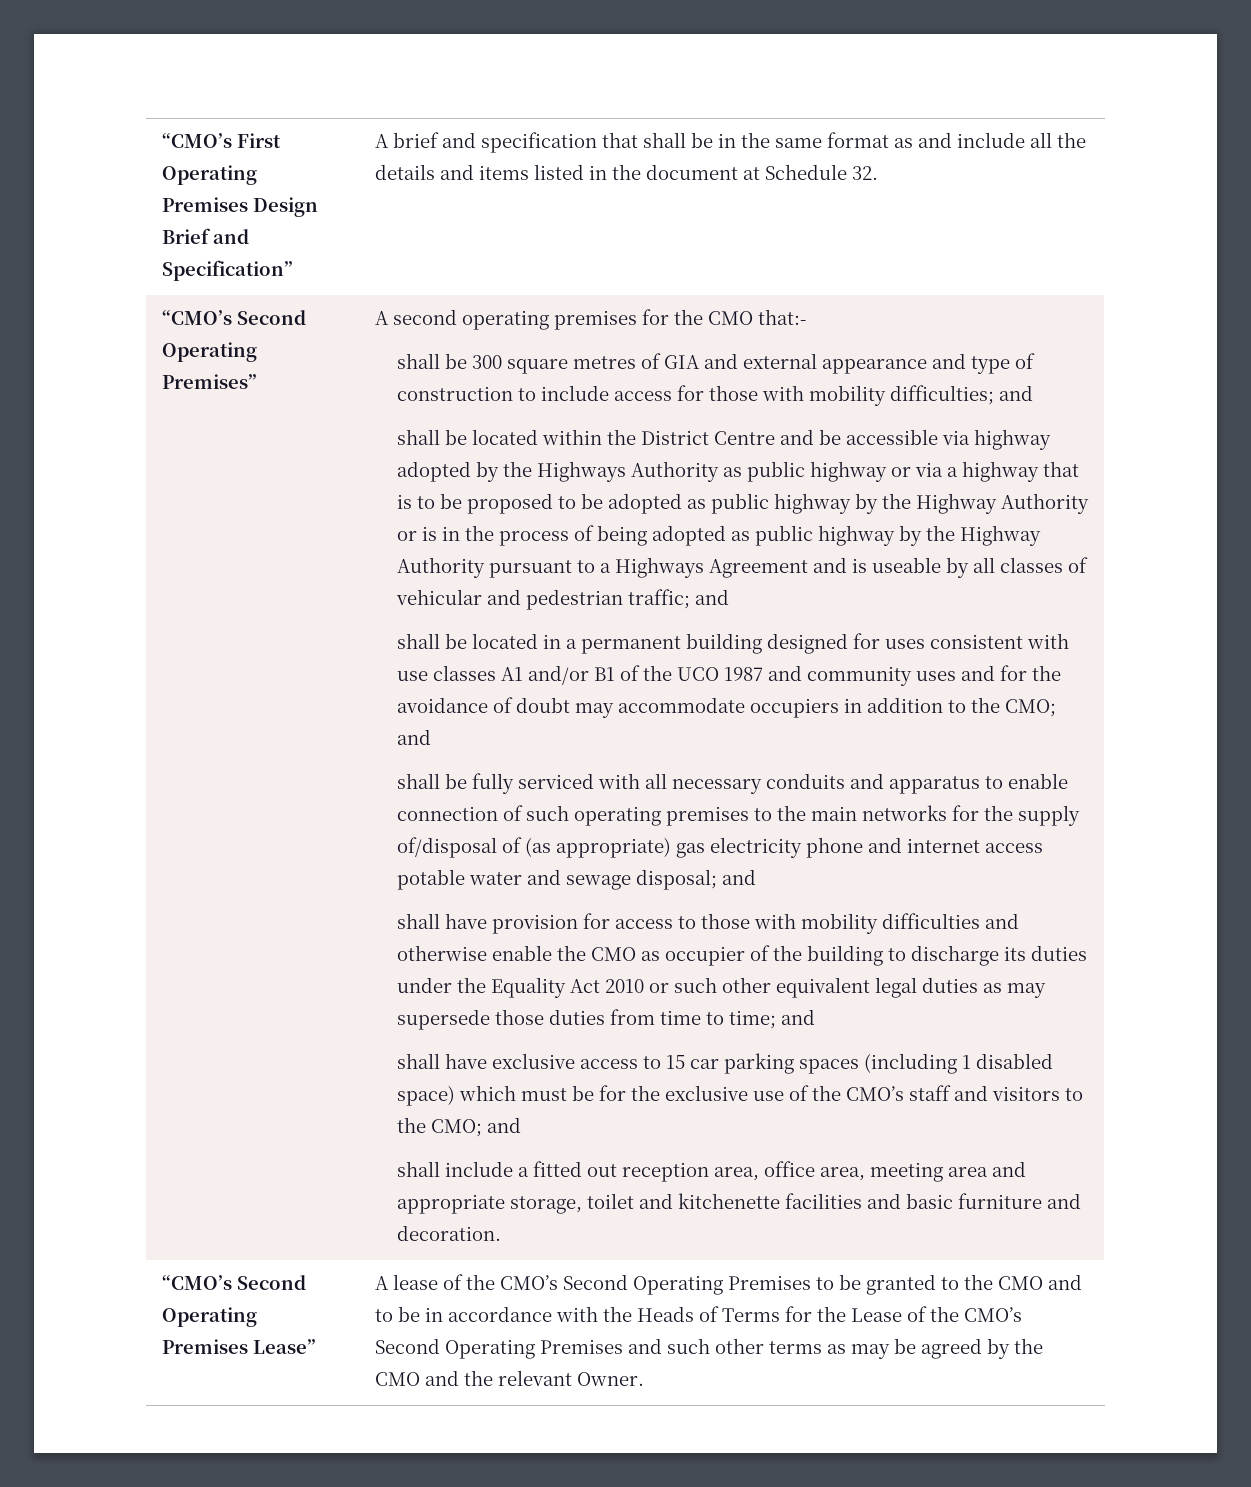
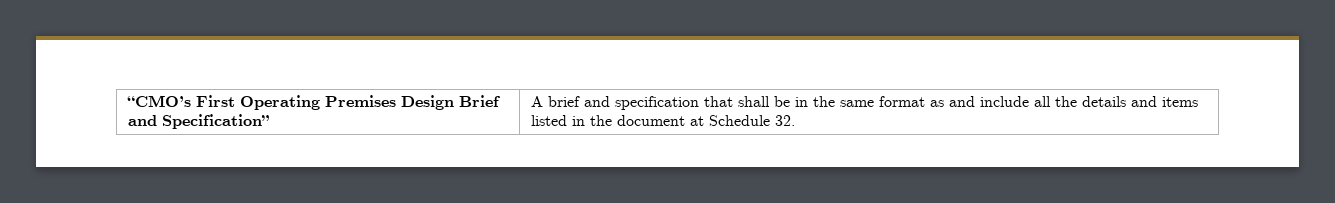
[161,310,306,325] [161,342,257,362] [161,374,257,389] [374,309,806,330] [397,353,1036,374] [397,385,1034,406] [397,429,1052,450] [397,461,1080,482] [397,493,1090,514] [397,525,1042,546] [397,557,1089,578] [396,589,730,610] [397,633,1070,654] [397,665,1062,686] [397,697,1057,718] [397,729,432,745] [397,773,1069,794] [397,805,1081,826] [397,837,1044,858] [397,869,757,890] [397,913,1020,934] [397,945,1088,966] [397,977,1047,998] [397,1009,816,1030] [397,1053,1054,1074] [397,1085,1084,1106] [397,1117,522,1137] [397,1161,1027,1182] [397,1193,1082,1214] [397,1225,502,1241] [161,1275,306,1290] [161,1307,257,1327] [161,1339,316,1354] [374,1274,1082,1295] [374,1306,1022,1322] [374,1338,1043,1359] [374,1370,644,1386] // “CMO’s Second Operating Premises” | A second operating premises for the CMO that:- // shall be 300 square metres of GIA and external appearance and type of construction to include access for those with mobility difficulties; and // shall be located within the District Centre and be accessible via highway adopted by the Highways Authority as public highway or via a highway that is to be proposed to be adopted as public highway by the Highway Authority or is in the process of being adopted as public highway by the Highway Authority pursuant to a Highways Agreement and is useable by all classes of vehicular and pedestrian traffic; and // shall be located in a permanent building designed for uses consistent with use classes A1 and/or B1 of the UCO 1987 and community uses and for the avoidance of doubt may accommodate occupiers in addition to the CMO; and // shall be fully serviced with all necessary conduits and apparatus to enable connection of such operating premises to the main networks for the supply of/disposal of (as appropriate) gas electricity phone and internet access potable water and sewage disposal; and // shall have provision for access to those with mobility difficulties and otherwise enable the CMO as occupier of the building to discharge its duties under the Equality Act 2010 or such other equivalent legal duties as may supersede those duties from time to time; and // shall have exclusive access to 15 car parking spaces (including 1 disabled space) which must be for the exclusive use of the CMO’s staff and visitors to the CMO; and // shall include a fitted out reception area, office area, meeting area and appropriate storage, toilet and kitchenette facilities and basic furniture and decoration. // “CMO’s Second Operating Premises Lease” | A lease of the CMO’s Second Operating Premises to be granted to the CMO and to be in accordance with the Heads of Terms for the Lease of the CMO’s Second Operating Premises and such other terms as may be agreed by the CMO and the relevant Owner. -> (795, 120) none

